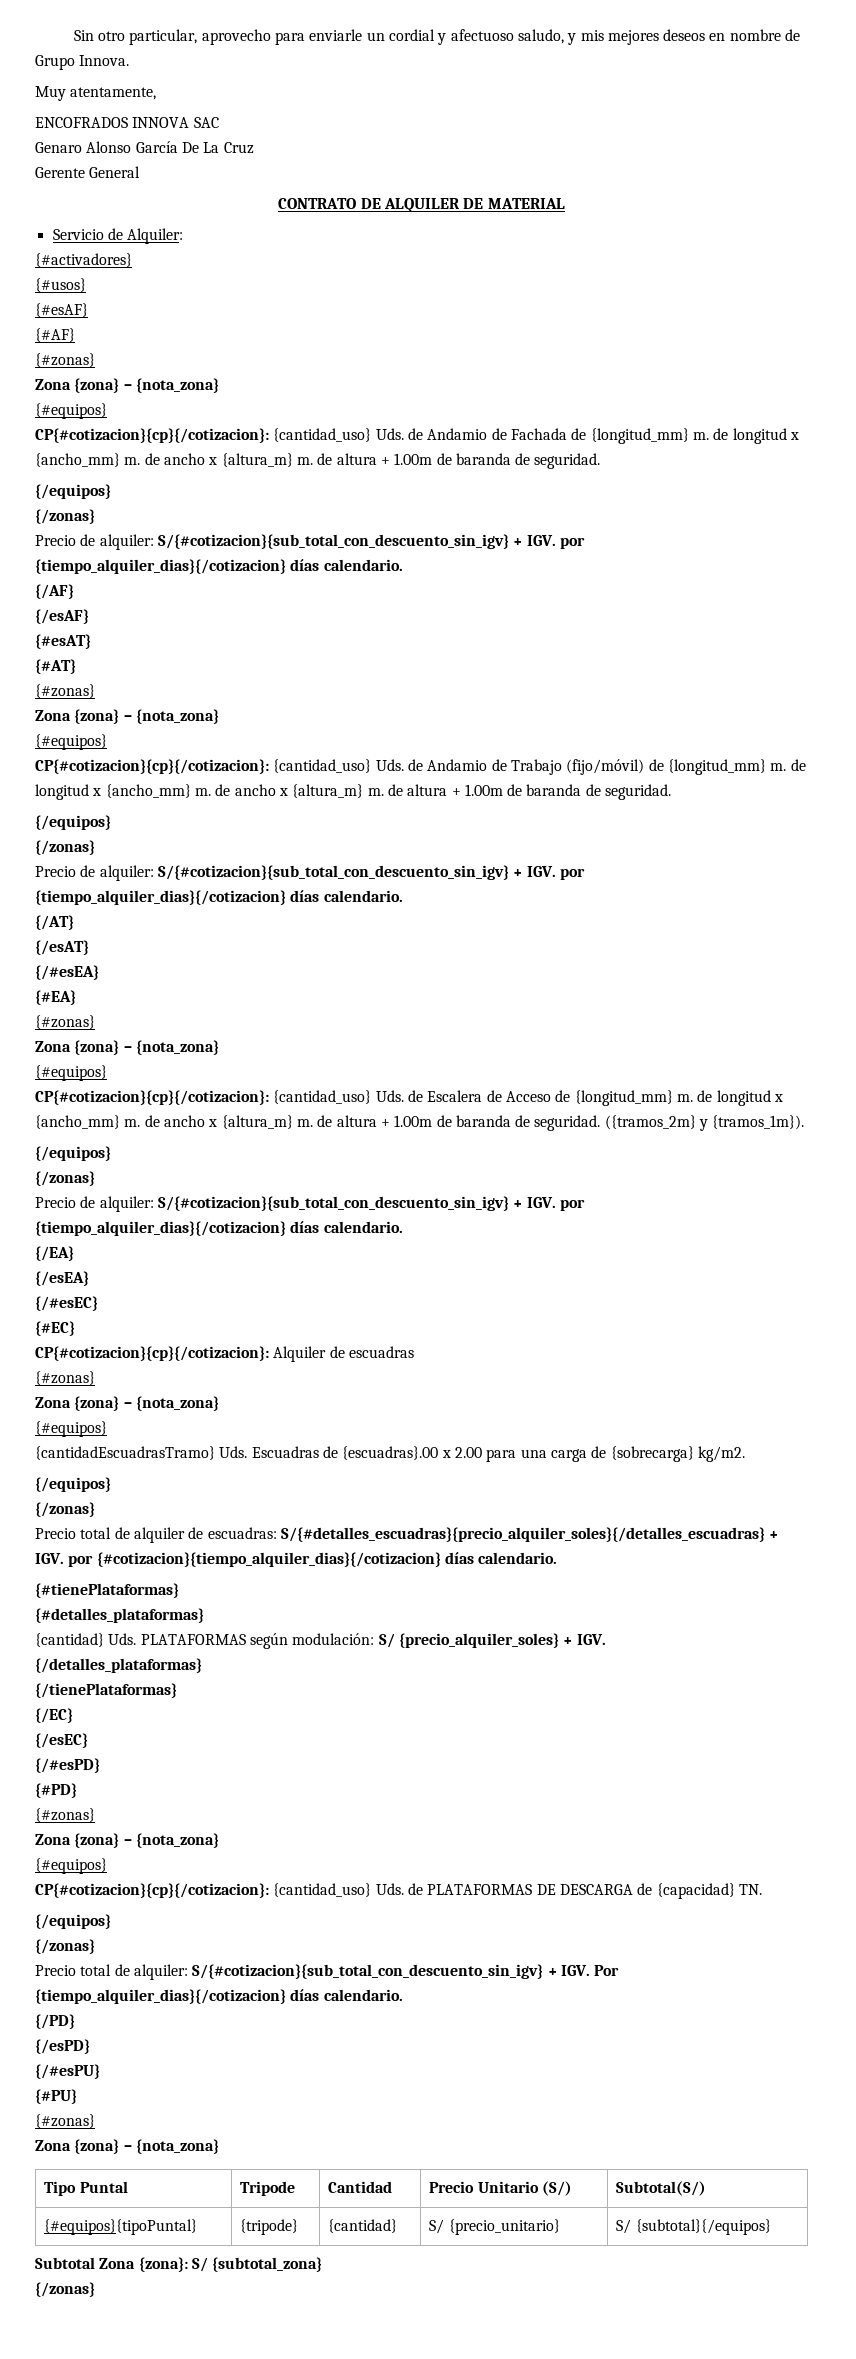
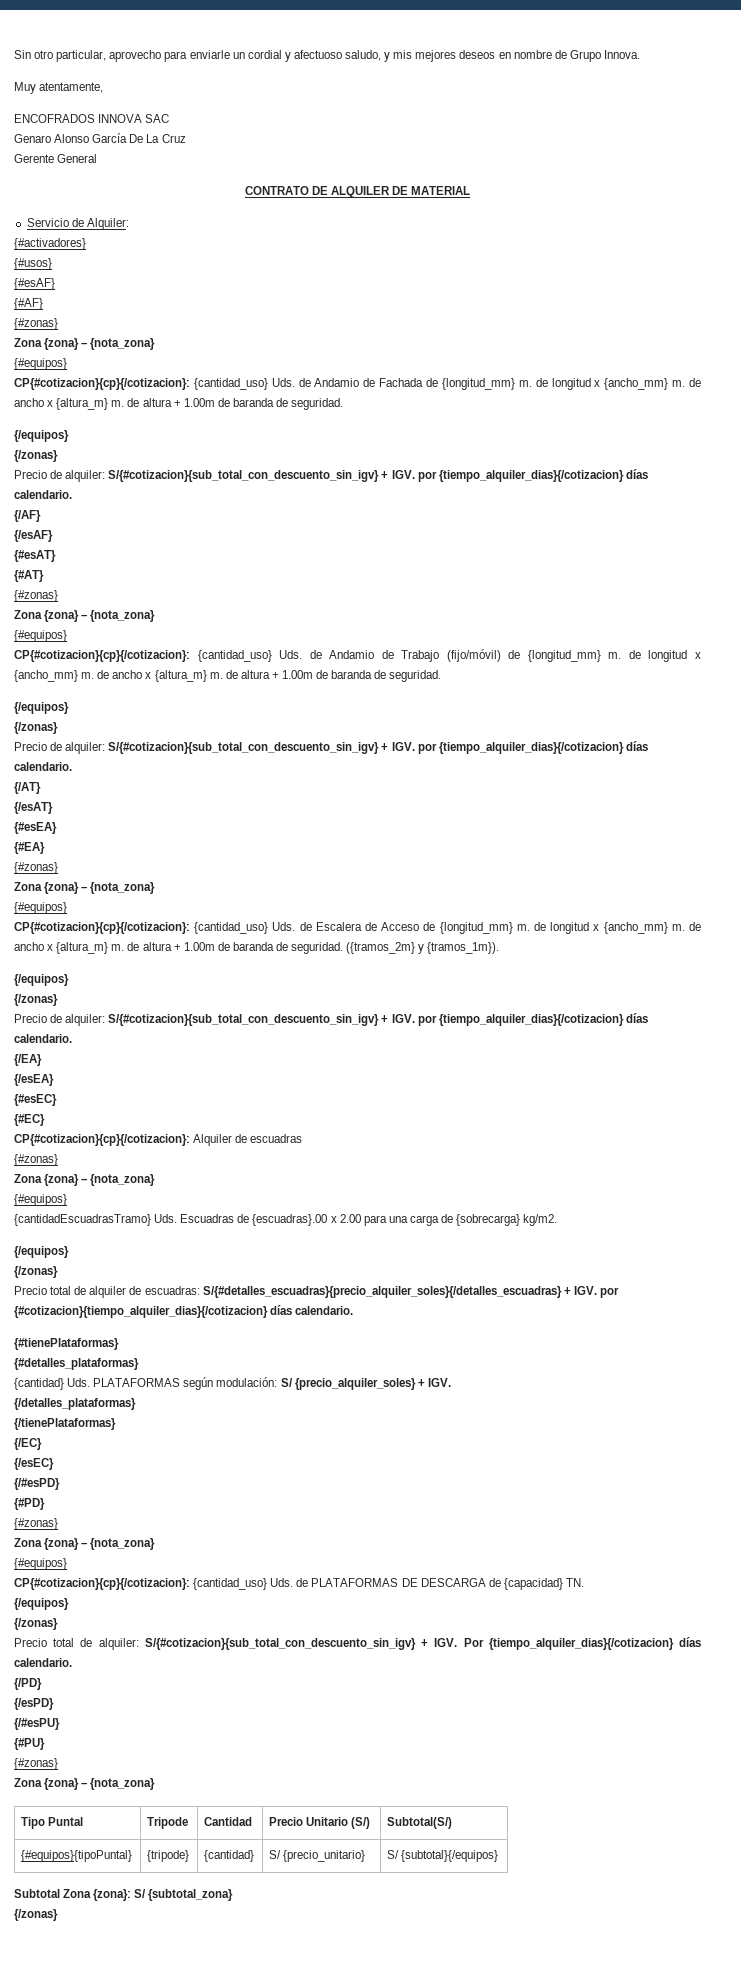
[35,965,99,980] {/#esEA} -> [14,822,57,834] {#esEA}
[35,1296,98,1311] {/#esEC} -> [14,1094,57,1106] {#esEC}

